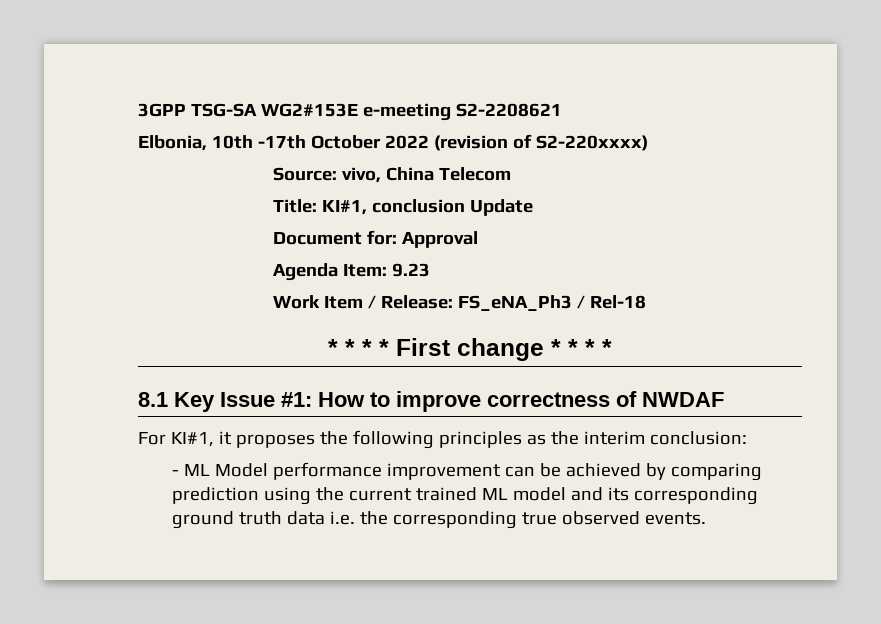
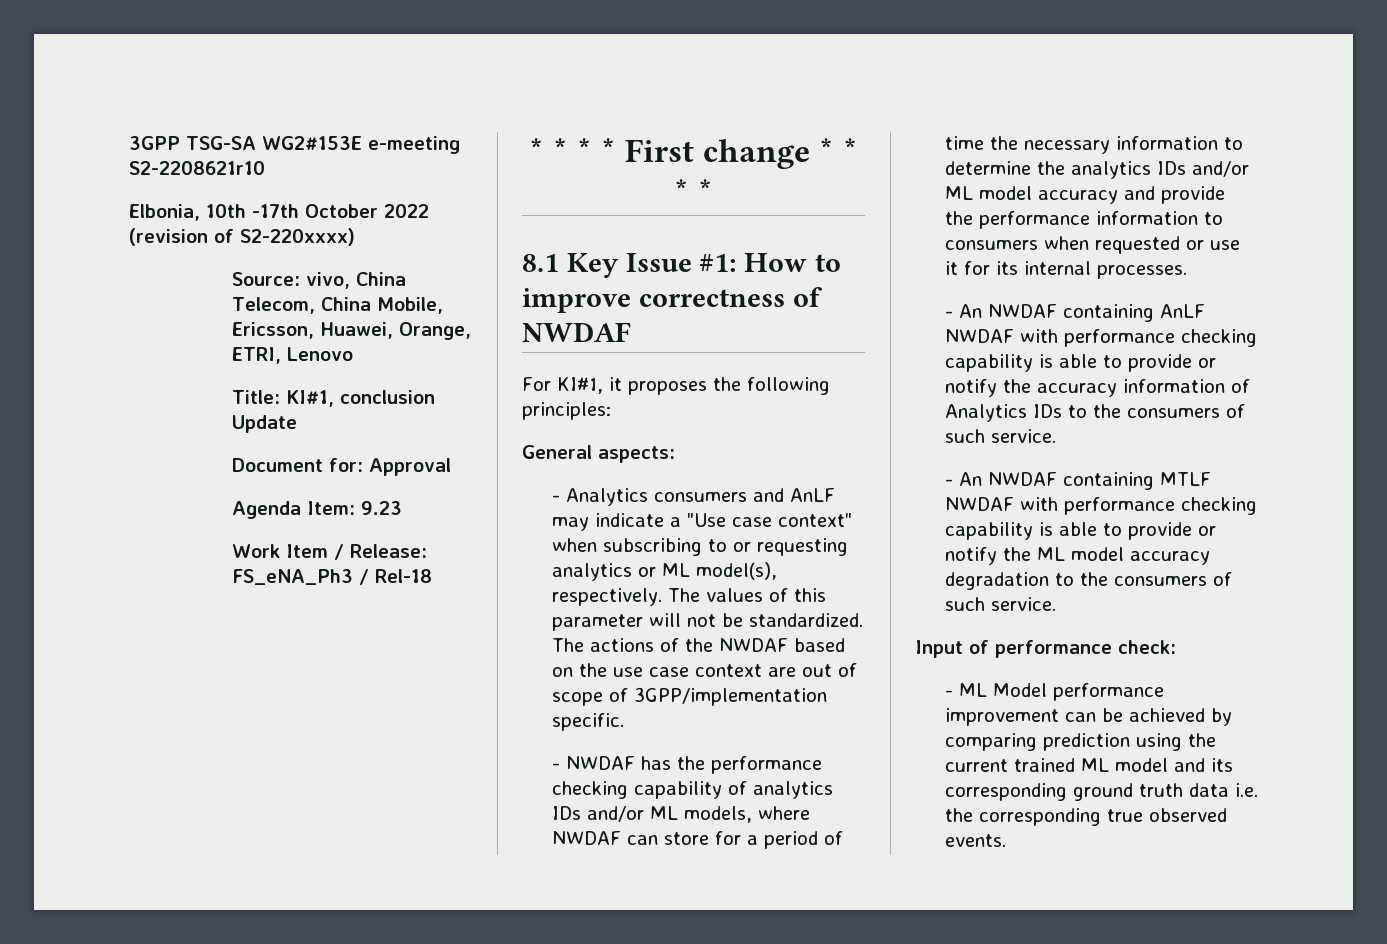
[455,103,562,117] S2-2208621 -> [129,161,265,175] S2-2208621r10
[438,167,511,181] Telecom -> [231,297,443,314] [231,322,471,340] [231,347,353,364] Telecom, China Mobile, Ericsson, Huawei, Orange, ETRI, Lenovo
[438,431,747,448] principles as the interim conclusion: -> [522,402,611,420] [522,445,675,463] [551,488,835,506] [551,513,852,531] [551,538,848,556] [551,562,777,581] [551,588,826,606] [551,613,863,631] [551,638,845,652] [551,663,857,677] [551,687,827,706] [551,713,624,731] [551,756,822,774] [551,781,833,799] [551,806,810,823] [551,831,843,849] [944,136,1243,154] [944,161,1249,179] [944,186,1225,204] [944,211,1223,229] [944,236,1240,254] [944,261,1187,279] [944,304,1205,322] [944,329,1257,347] [944,354,1216,372] [944,379,1250,397] [944,404,1245,422] [944,429,1056,443] [944,472,1211,490] [944,497,1257,515] [944,522,1216,540] [944,547,1210,565] [944,572,1232,590] [944,597,1056,611] [915,640,1176,658] principles: // General aspects: // - Analytics consumers and AnLF may indicate a "Use case context" when subscribing to or requesting analytics or ML model(s), respectively. The values of this parameter will not be standardized. The actions of the NWDAF based on the use case context are out of scope of 3GPP/implementation specific. // - NWDAF has the performance checking capability of analytics IDs and/or ML models, where NWDAF can store for a period of time the necessary information to determine the analytics IDs and/or ML model accuracy and provide the performance information to consumers when requested or use it for its internal processes. // - An NWDAF containing AnLF NWDAF with performance checking capability is able to provide or notify the accuracy information of Analytics IDs to the consumers of such service. // - An NWDAF containing MTLF NWDAF with performance checking capability is able to provide or notify the ML model accuracy degradation to the consumers of such service. // Input of performance check:

